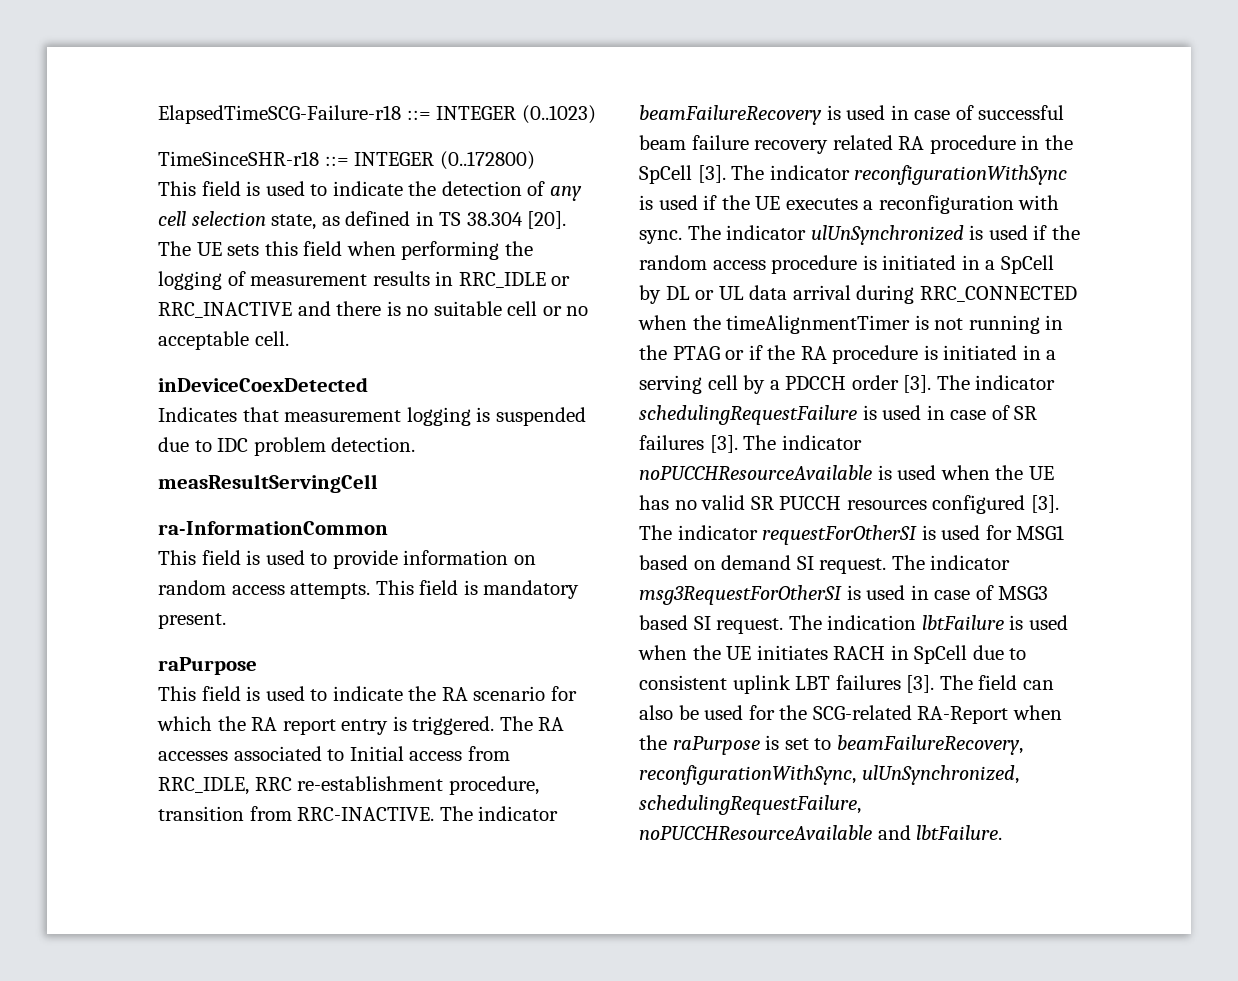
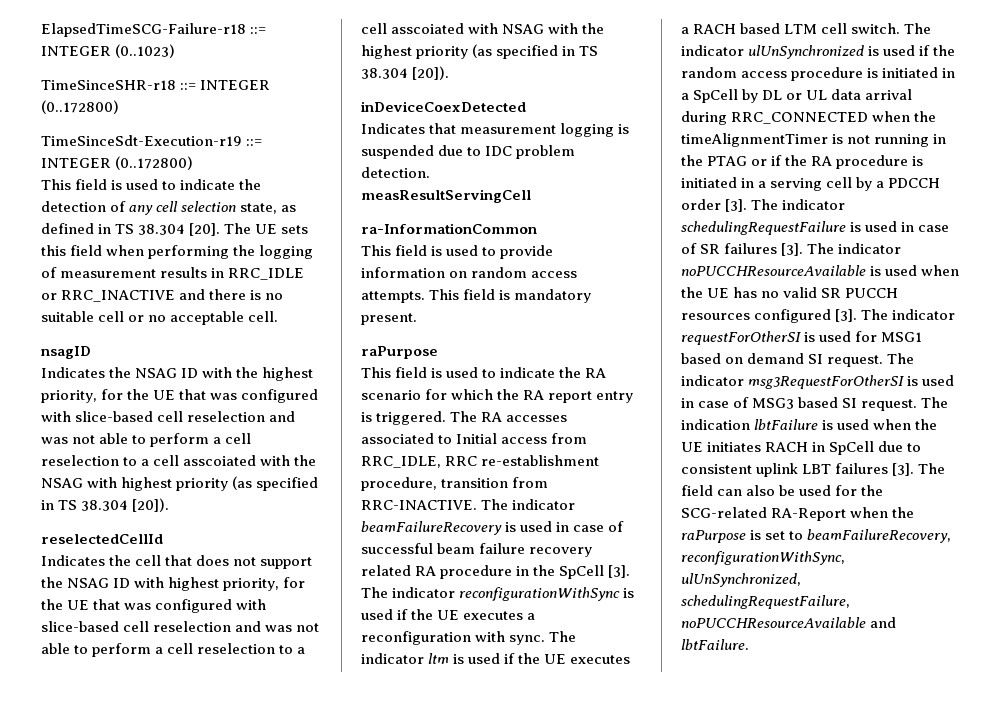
(535, 160) none -> [41,135,263,146] [41,156,194,170] // TimeSinceSdt-Execution-r19 ::= INTEGER (0..172800)
(289, 338) none -> [41,346,91,359] [41,367,314,381] [41,389,319,403] [41,411,296,422] [41,433,252,447] [41,455,317,466] [41,476,319,491] [41,498,170,512] [41,534,163,544] [41,555,313,569] [41,577,306,591] [41,599,267,613] [41,621,320,632] [41,643,306,657] [361,23,605,34] [361,44,599,59] [361,66,450,80] // nsagID // Indicates the NSAG ID with the highest priority, for the UE that was configured with slice-based cell reselection and was not able to perform a cell reselection to a cell asscoiated with the NSAG with highest priority (as specified in TS 38.304 [20]). // reselectedCellId // Indicates the cell that does not support the NSAG ID with highest priority, for the UE that was configured with slice-based cell reselection and was not able to perform a cell reselection to a cell asscoiated with NSAG with the highest priority (as specified in TS 38.304 [20]).
(807, 232) none -> [428,653,631,664] [681,23,932,34] [681,45,744,56] ltm is used if the UE executes a RACH based LTM cell switch. The indicator

